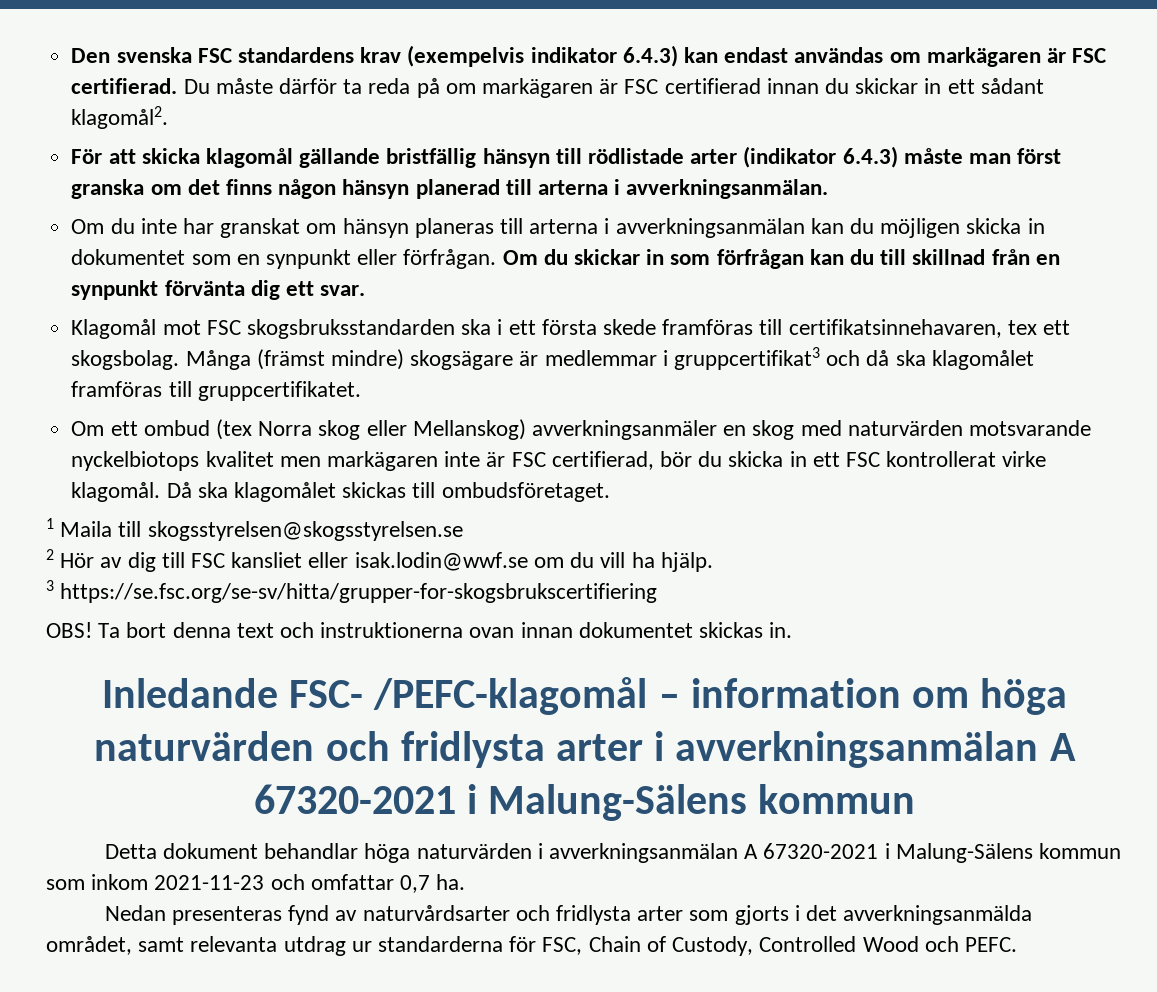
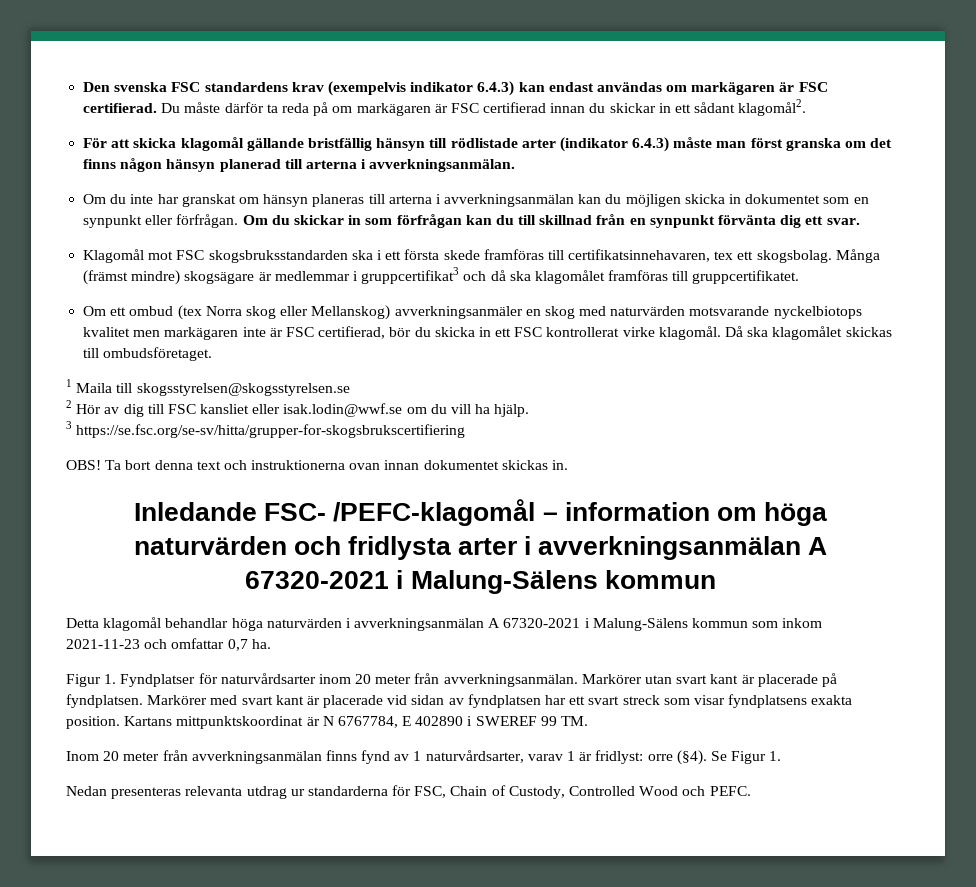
[162,843,258,859] dokument -> [103,617,162,631] klagomål
[104,905,1033,925] [46,936,185,955] Nedan presenteras fynd av naturvårdsarter och fridlysta arter som gjorts i det avverkningsanmälda området, samt -> [66,673,837,687] [66,694,853,708] [66,716,589,729] [66,750,782,765] [66,786,182,799] Figur 1. Fyndplatser för naturvårdsarter inom 20 meter från avverkningsanmälan. Markörer utan svart kant är placerade på fyndplatsen. Markörer med svart kant är placerade vid sidan av fyndplatsen har ett svart streck som visar fyndplatsens exakta position. Kartans mittpunktskoordinat är N 6767784, E 402890 i SWEREF 99 TM. // Inom 20 meter från avverkningsanmälan finns fynd av 1 naturvårdsarter, varav 1 är fridlyst: orre (§4). Se Figur 1. // Nedan presenteras

